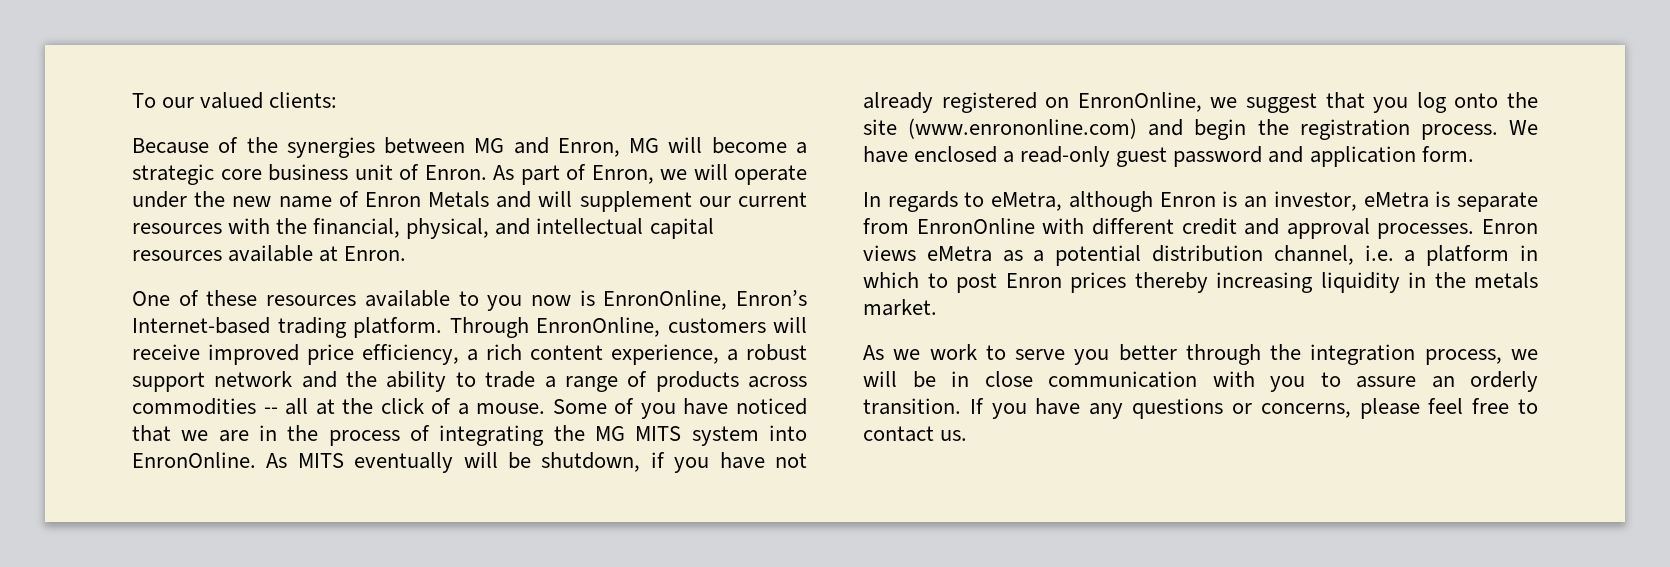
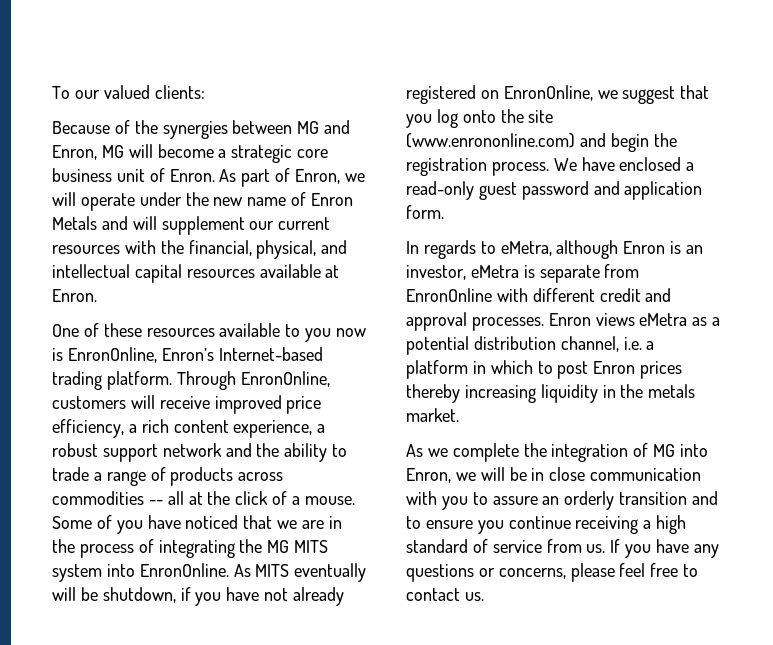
[929,344,1502,365] work to serve you better through the integration process, -> [452,443,709,462] [406,468,451,483] complete the integration of MG into Enron,
[863,398,961,415] transition. -> [619,491,719,505] [406,515,687,534] [406,539,606,553] transition and to ensure you continue receiving a high standard of service from us.

